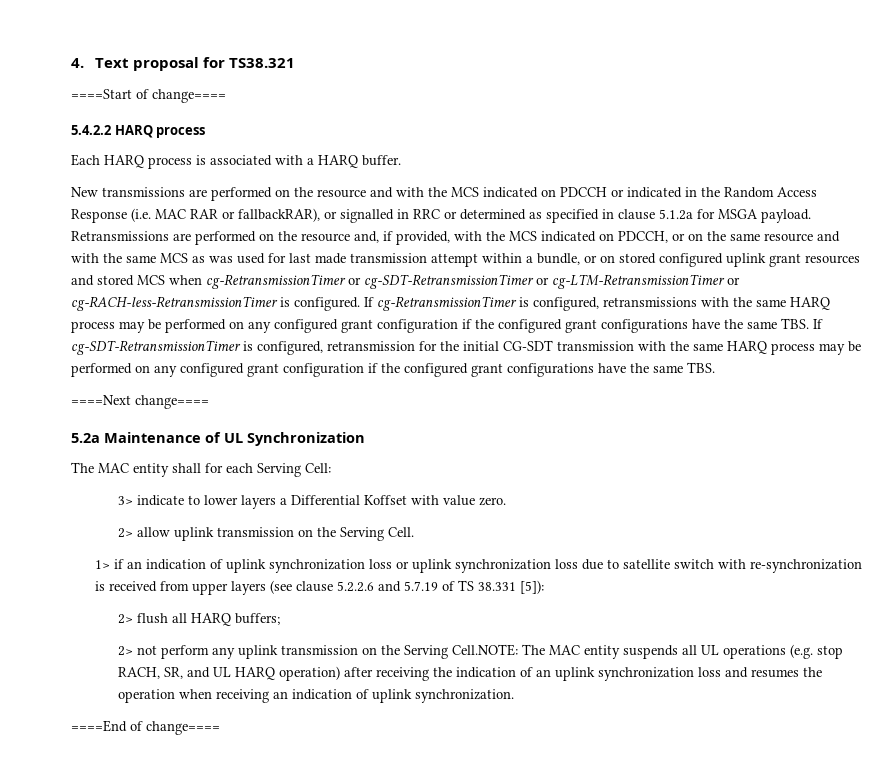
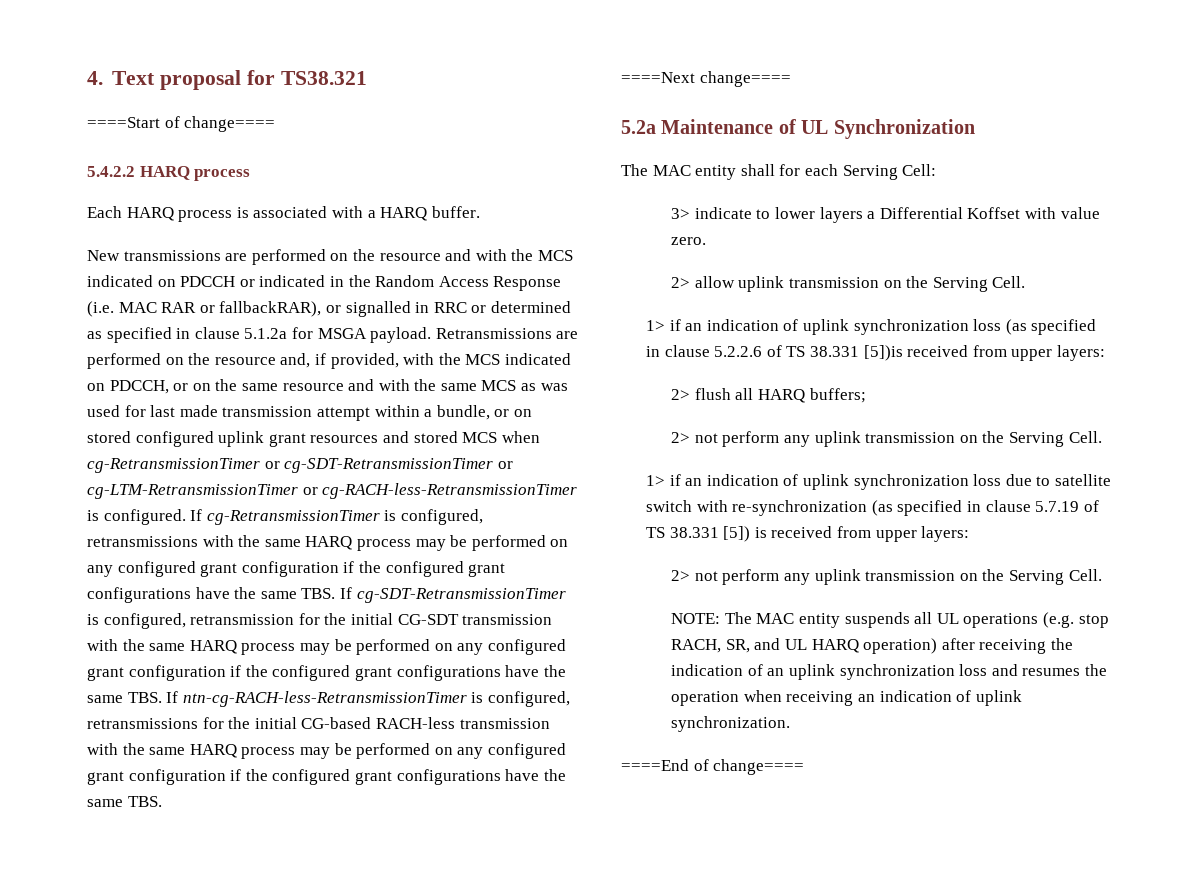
(715, 367) none -> [166,691,570,707] [87,717,550,729] [87,743,566,759] [87,769,566,785] [87,796,162,807] If ntn-cg-RACH-less-RetransmissionTimer is configured, retransmissions for the initial CG-based RACH-less transmission with the same HARQ process may be performed on any configured grant configuration if the configured grant configurations have the same TBS.
[395,559,862,573] [94,580,544,595] or uplink synchronization loss due to satellite switch with re-synchronization is received from upper layers (see clause 5.2.2.6 and 5.7.19 of TS 38.331 [5]): -> [1005,319,1097,335] [646,345,1106,361] (as specified in clause 5.2.2.6 of TS 38.331 [5])is received from upper layers:
[452,644,519,656] Cell.NOTE: -> [1068,431,1102,443] [646,474,1112,490] [646,500,1099,516] [646,526,970,542] [671,569,1102,585] [671,613,721,624] Cell. // 1> if an indication of uplink synchronization loss due to satellite switch with re-synchronization (as specified in clause 5.7.19 of TS 38.331 [5]) is received from upper layers: // 2> not perform any uplink transmission on the Serving Cell. // NOTE:

